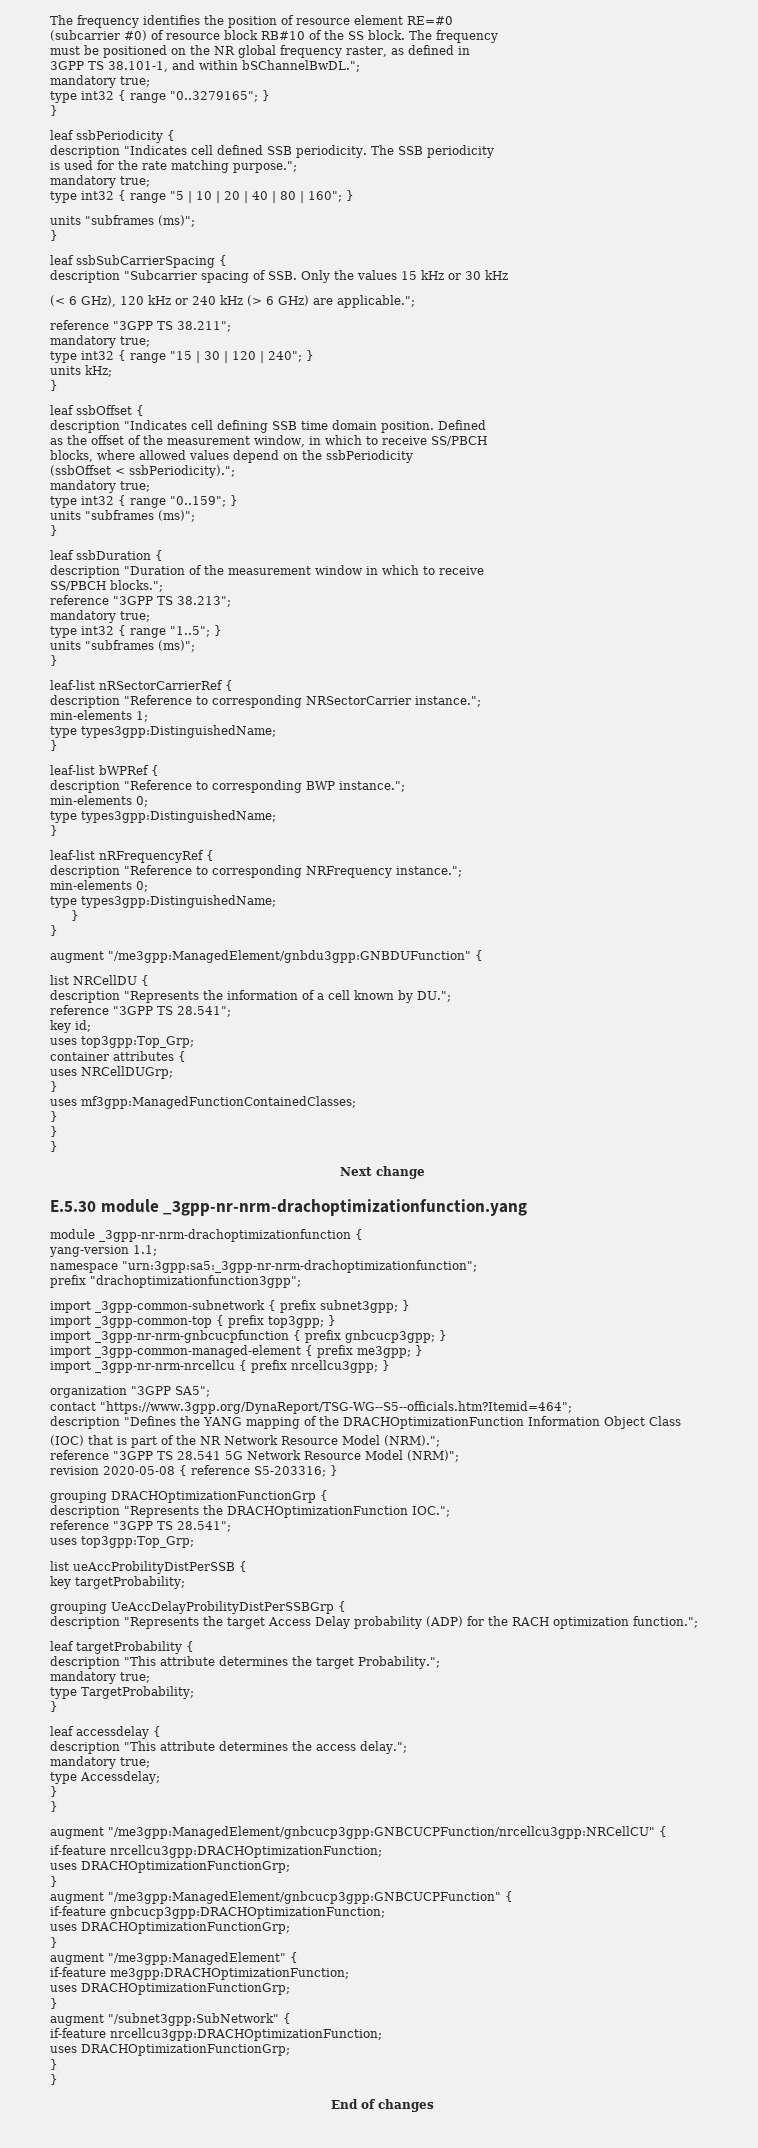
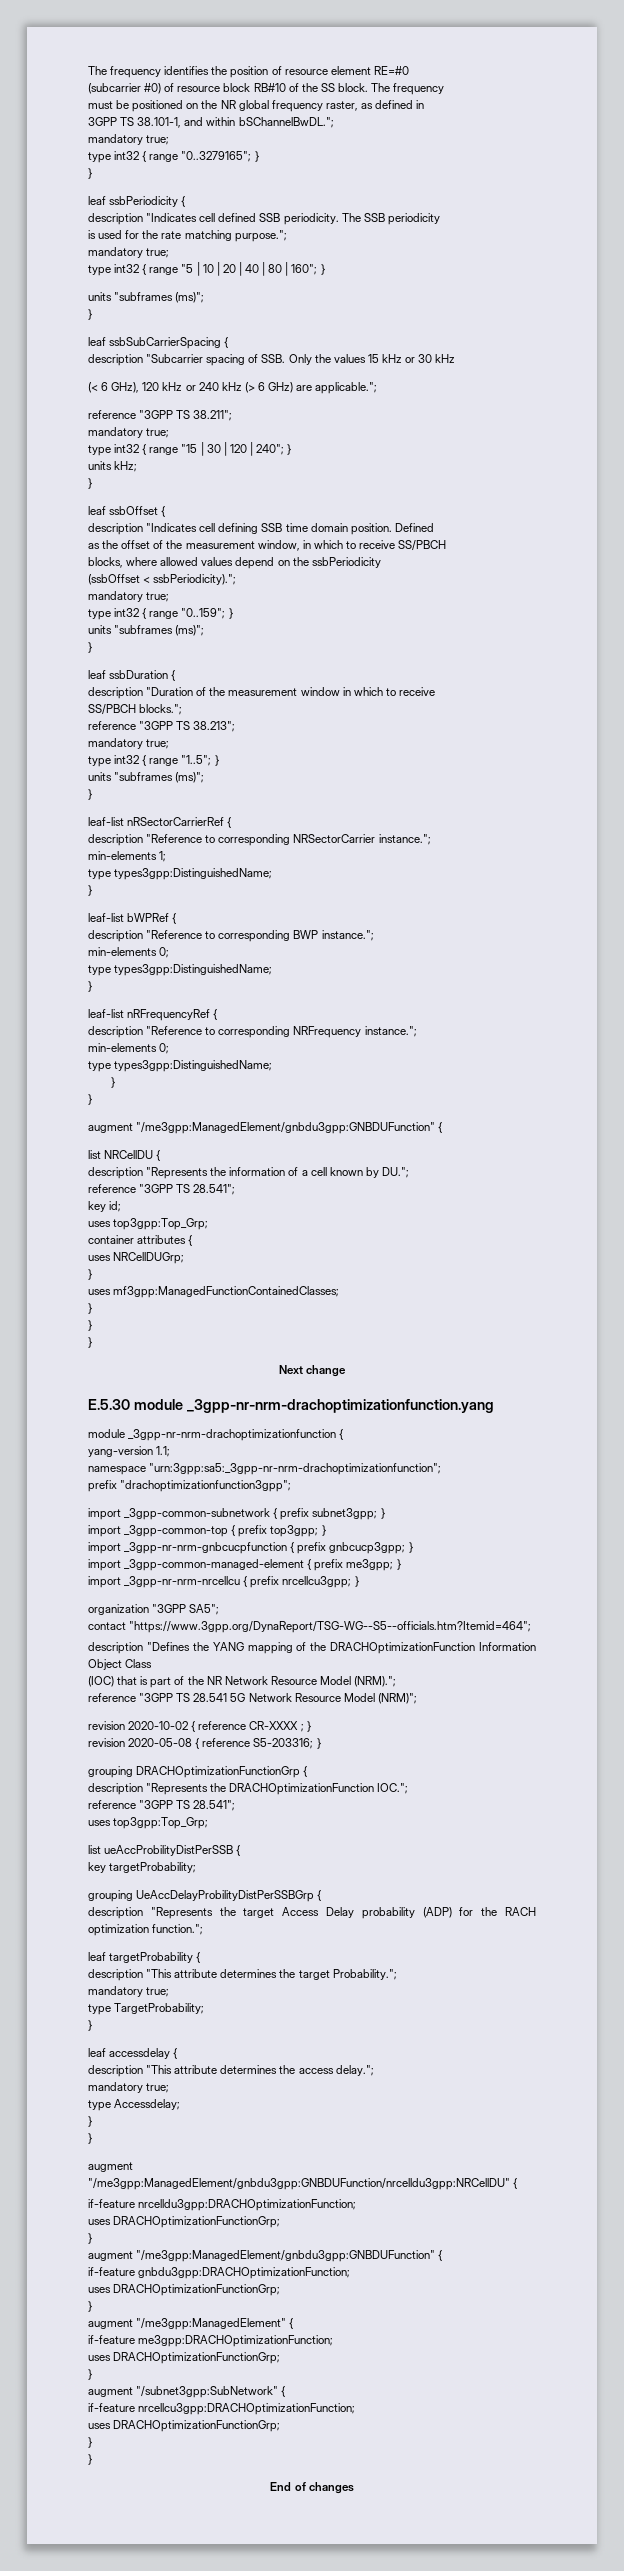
(459, 1456) none -> [88,1721,311,1732] // revision 2020-10-02 { reference CR-XXXX ; }
[108,1826,667,1839] [50,1845,382,1858] [50,1861,290,1873] [50,1876,58,1887] [50,1891,513,1904] [50,1906,385,1919] "/me3gpp:ManagedElement/gnbcucp3gpp:GNBCUCPFunction/nrcellcu3gpp:NRCellCU" { // if-feature nrcellcu3gpp:DRACHOptimizationFunction; // uses DRACHOptimizationFunctionGrp; // } // augment "/me3gpp:ManagedElement/gnbcucp3gpp:GNBCUCPFunction" { // if-feature gnbcucp3gpp:DRACHOptimizationFunction; -> [88,2178,518,2190] [88,2199,357,2211] [88,2216,281,2228] [88,2233,92,2244] [88,2250,443,2262] [88,2267,351,2279] "/me3gpp:ManagedElement/gnbdu3gpp:GNBDUFunction/nrcelldu3gpp:NRCellDU" { // if-feature nrcelldu3gpp:DRACHOptimizationFunction; // uses DRACHOptimizationFunctionGrp; // } // augment "/me3gpp:ManagedElement/gnbdu3gpp:GNBDUFunction" { // if-feature gnbdu3gpp:DRACHOptimizationFunction;

